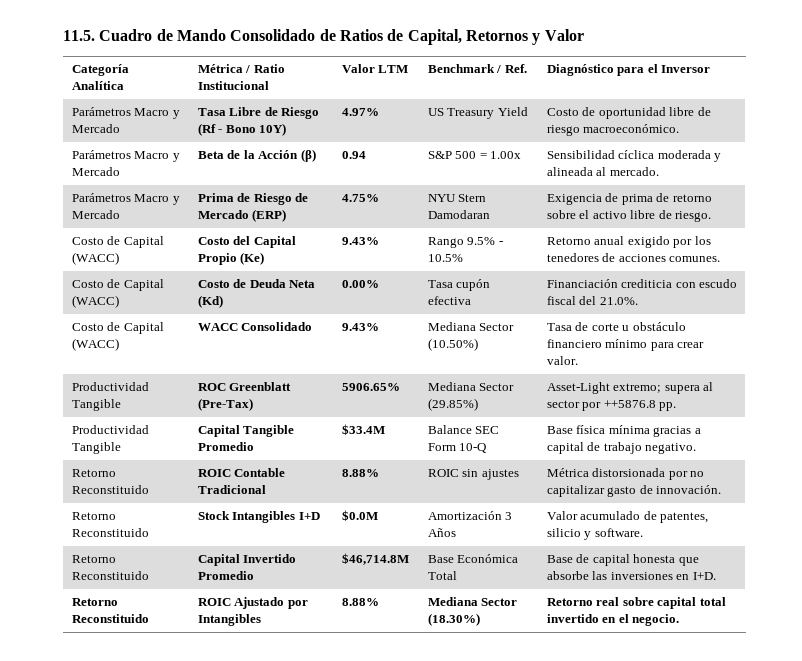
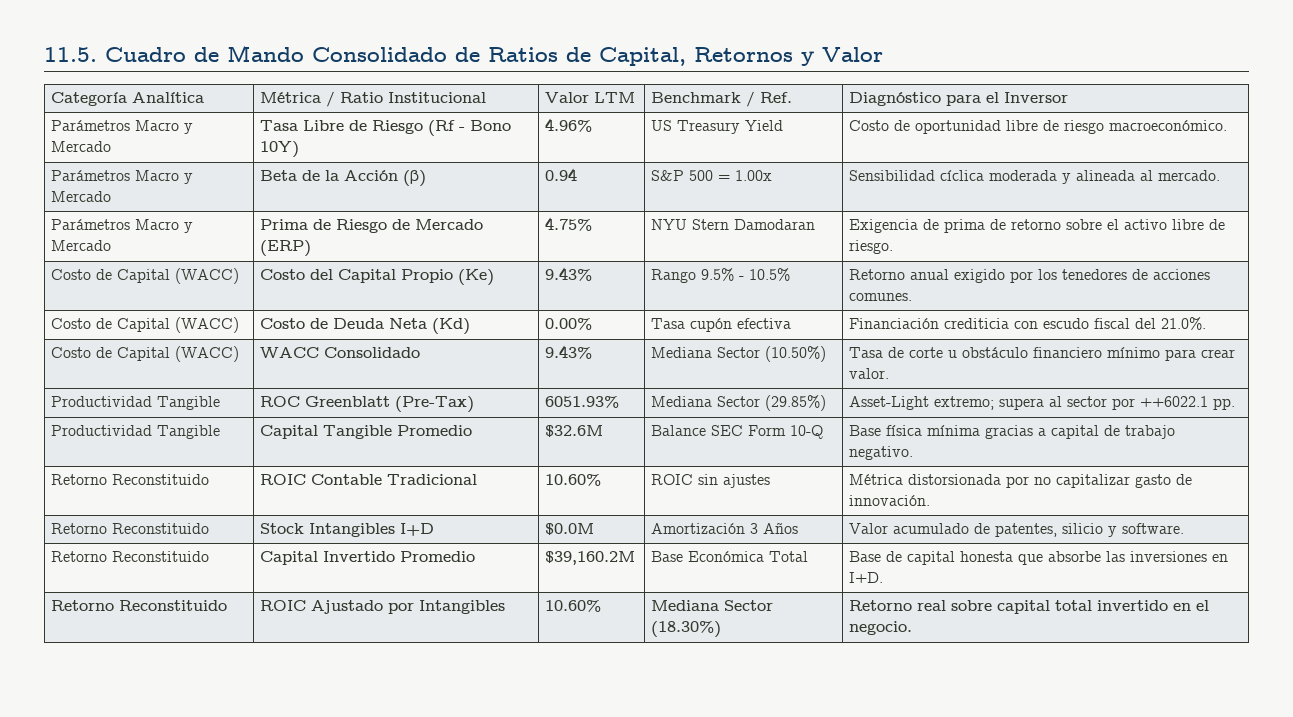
[341,108,379,116] 4.97% -> [545,118,593,132] 4.96%
[341,383,400,391] 5906.65% -> [545,396,620,408] 6051.93%
[603,400,656,408] ++5876.8 -> [1140,396,1209,407] ++6022.1
[341,424,385,435] $33.4M -> [545,425,604,437] $32.6M
[341,469,379,477] 8.88% -> [545,474,602,486] 10.60%
[341,553,409,565] $46,714.8M -> [545,551,636,565] $39,160.2M
[341,598,379,606] 8.88% -> [545,600,602,612] 10.60%

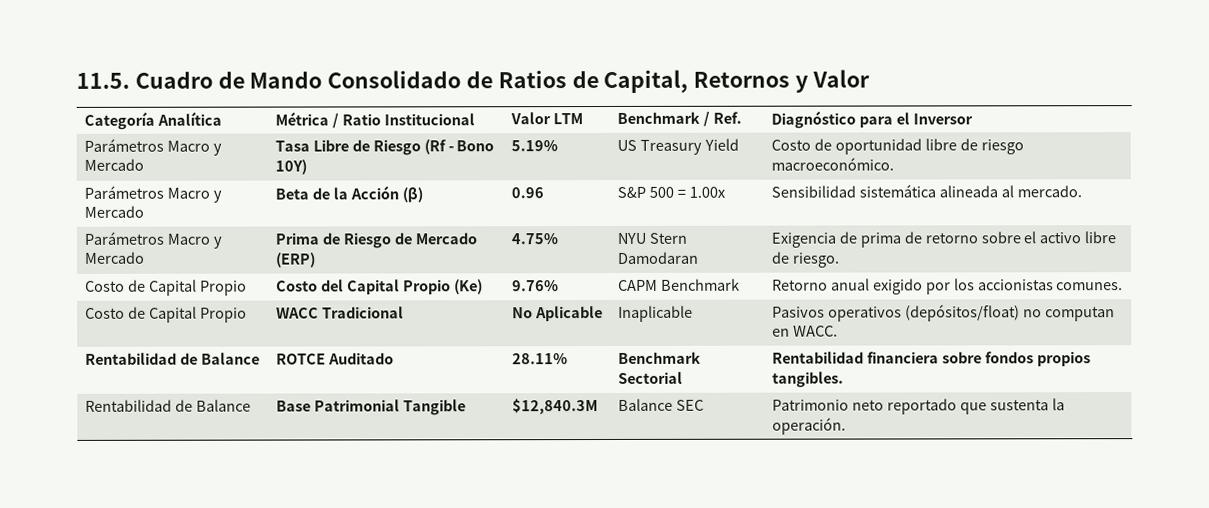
[545,118,593,132] 4.96% -> [510,140,558,152] 5.19%
[545,168,578,181] 0.94 -> [510,187,544,199] 0.96
[940,170,1072,184] cíclica moderada y -> [858,184,936,198] sistemática
[175,268,240,284] (WACC) -> [199,280,247,296] Propio
[545,267,593,281] [651,268,791,283] 9.43% | Rango 9.5% - 10.5% -> [511,280,559,292] [617,278,740,291] 9.76% | CAPM Benchmark
[1062,269,1211,280] tenedores de acciones -> [977,279,1054,291] accionistas
[175,317,240,333] [260,318,471,335] [545,318,593,330] [651,318,792,332] [849,317,1207,330] [51,346,240,362] [260,347,421,358] [545,345,593,359] [651,346,827,362] [849,347,1236,361] [849,368,890,379] [51,396,221,410] [260,396,475,413] [545,396,620,408] [651,395,827,411] [849,396,1236,410] [51,425,221,439] [260,425,473,439] [545,425,604,437] [651,425,824,439] [849,425,1176,439] [849,446,914,460] [51,474,210,485] [260,474,478,485] [545,474,602,486] [651,474,771,488] [849,474,1193,488] [849,495,931,506] [51,523,210,534] [260,523,435,537] [545,523,595,535] [651,522,799,534] [849,523,1185,537] [51,551,210,562] [260,551,476,565] [545,551,636,565] [651,551,809,562] [849,551,1229,565] [849,572,884,583] [51,600,228,611] [260,600,506,614] [545,600,602,612] [651,600,774,611] [651,621,722,638] [849,600,1210,614] [849,621,913,635] (WACC) | Costo de Deuda Neta (Kd) | 0.00% | Tasa cupón efectiva | Financiación crediticia con escudo fiscal del 21.0%. // Costo de Capital (WACC) | WACC Consolidado | 9.43% | Mediana Sector (10.50%) | Tasa de corte u obstáculo financiero mínimo para crear valor. // Productividad Tangible | ROC Greenblatt (Pre-Tax) | 6051.93% | Mediana Sector (29.85%) | Asset-Light extremo; supera al sector por ++6022.1 pp. // Productividad Tangible | Capital Tangible Promedio | $32.6M | Balance SEC Form 10-Q | Base física mínima gracias a capital de trabajo negativo. // Retorno Reconstituido | ROIC Contable Tradicional | 10.60% | ROIC sin ajustes | Métrica distorsionada por no capitalizar gasto de innovación. // Retorno Reconstituido | Stock Intangibles I+D | $0.0M | Amortización 3 Años | Valor acumulado de patentes, silicio y software. // Retorno Reconstituido | Capital Invertido Promedio | $39,160.2M | Base Económica Total | Base de capital honesta que absorbe las inversiones en I+D. // Retorno Reconstituido | ROIC Ajustado por Intangibles | 10.60% | Mediana Sector (18.30%) | Retorno real sobre capital total invertido en el negocio. -> [199,307,247,323] [275,306,404,319] [511,306,603,322] [617,305,693,322] [771,304,1115,322] [771,325,838,337] [84,352,260,365] [275,352,394,365] [511,353,568,365] [617,351,701,364] [617,371,683,384] [771,351,1091,367] [771,371,844,388] [84,399,251,412] [275,399,466,416] [511,398,598,415] [617,398,704,411] [771,398,1065,415] [771,417,846,435] Propio | WACC Tradicional | No Aplicable | Inaplicable | Pasivos operativos (depósitos/float) no computan en WACC. // Rentabilidad de Balance | ROTCE Auditado | 28.11% | Benchmark Sectorial | Rentabilidad financiera sobre fondos propios tangibles. // Rentabilidad de Balance | Base Patrimonial Tangible | $12,840.3M | Balance SEC | Patrimonio neto reportado que sustenta la operación.

